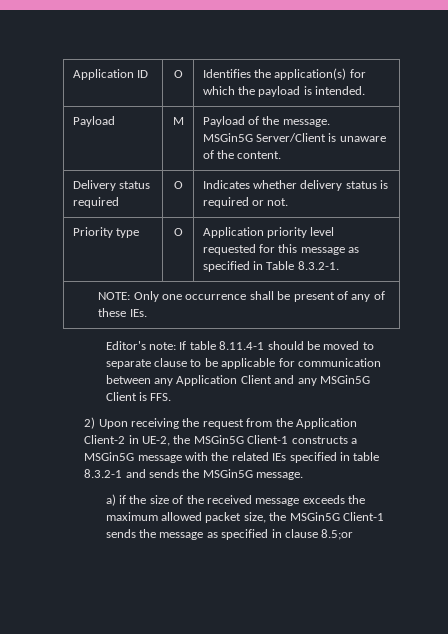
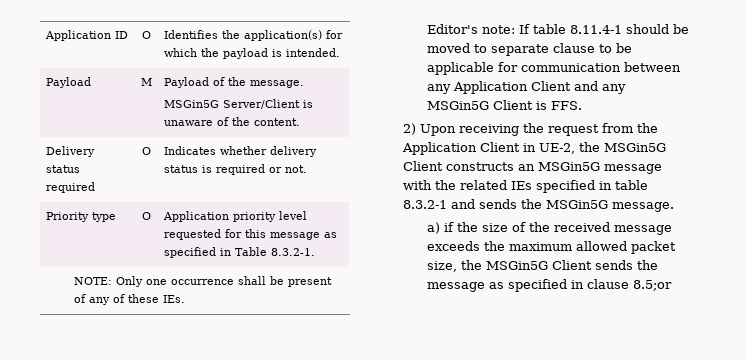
[84,435,126,444] Client-2 -> [479,142,520,152] Client
[247,435,357,444] Client-1 constructs a -> [402,161,535,171] Client constructs an
[342,512,384,521] Client-1 -> [551,260,592,270] Client

